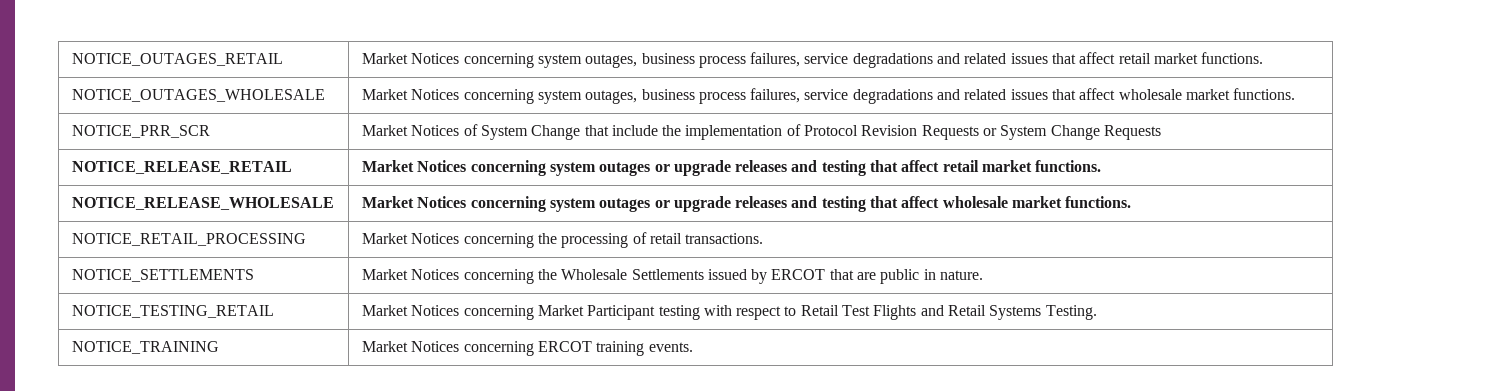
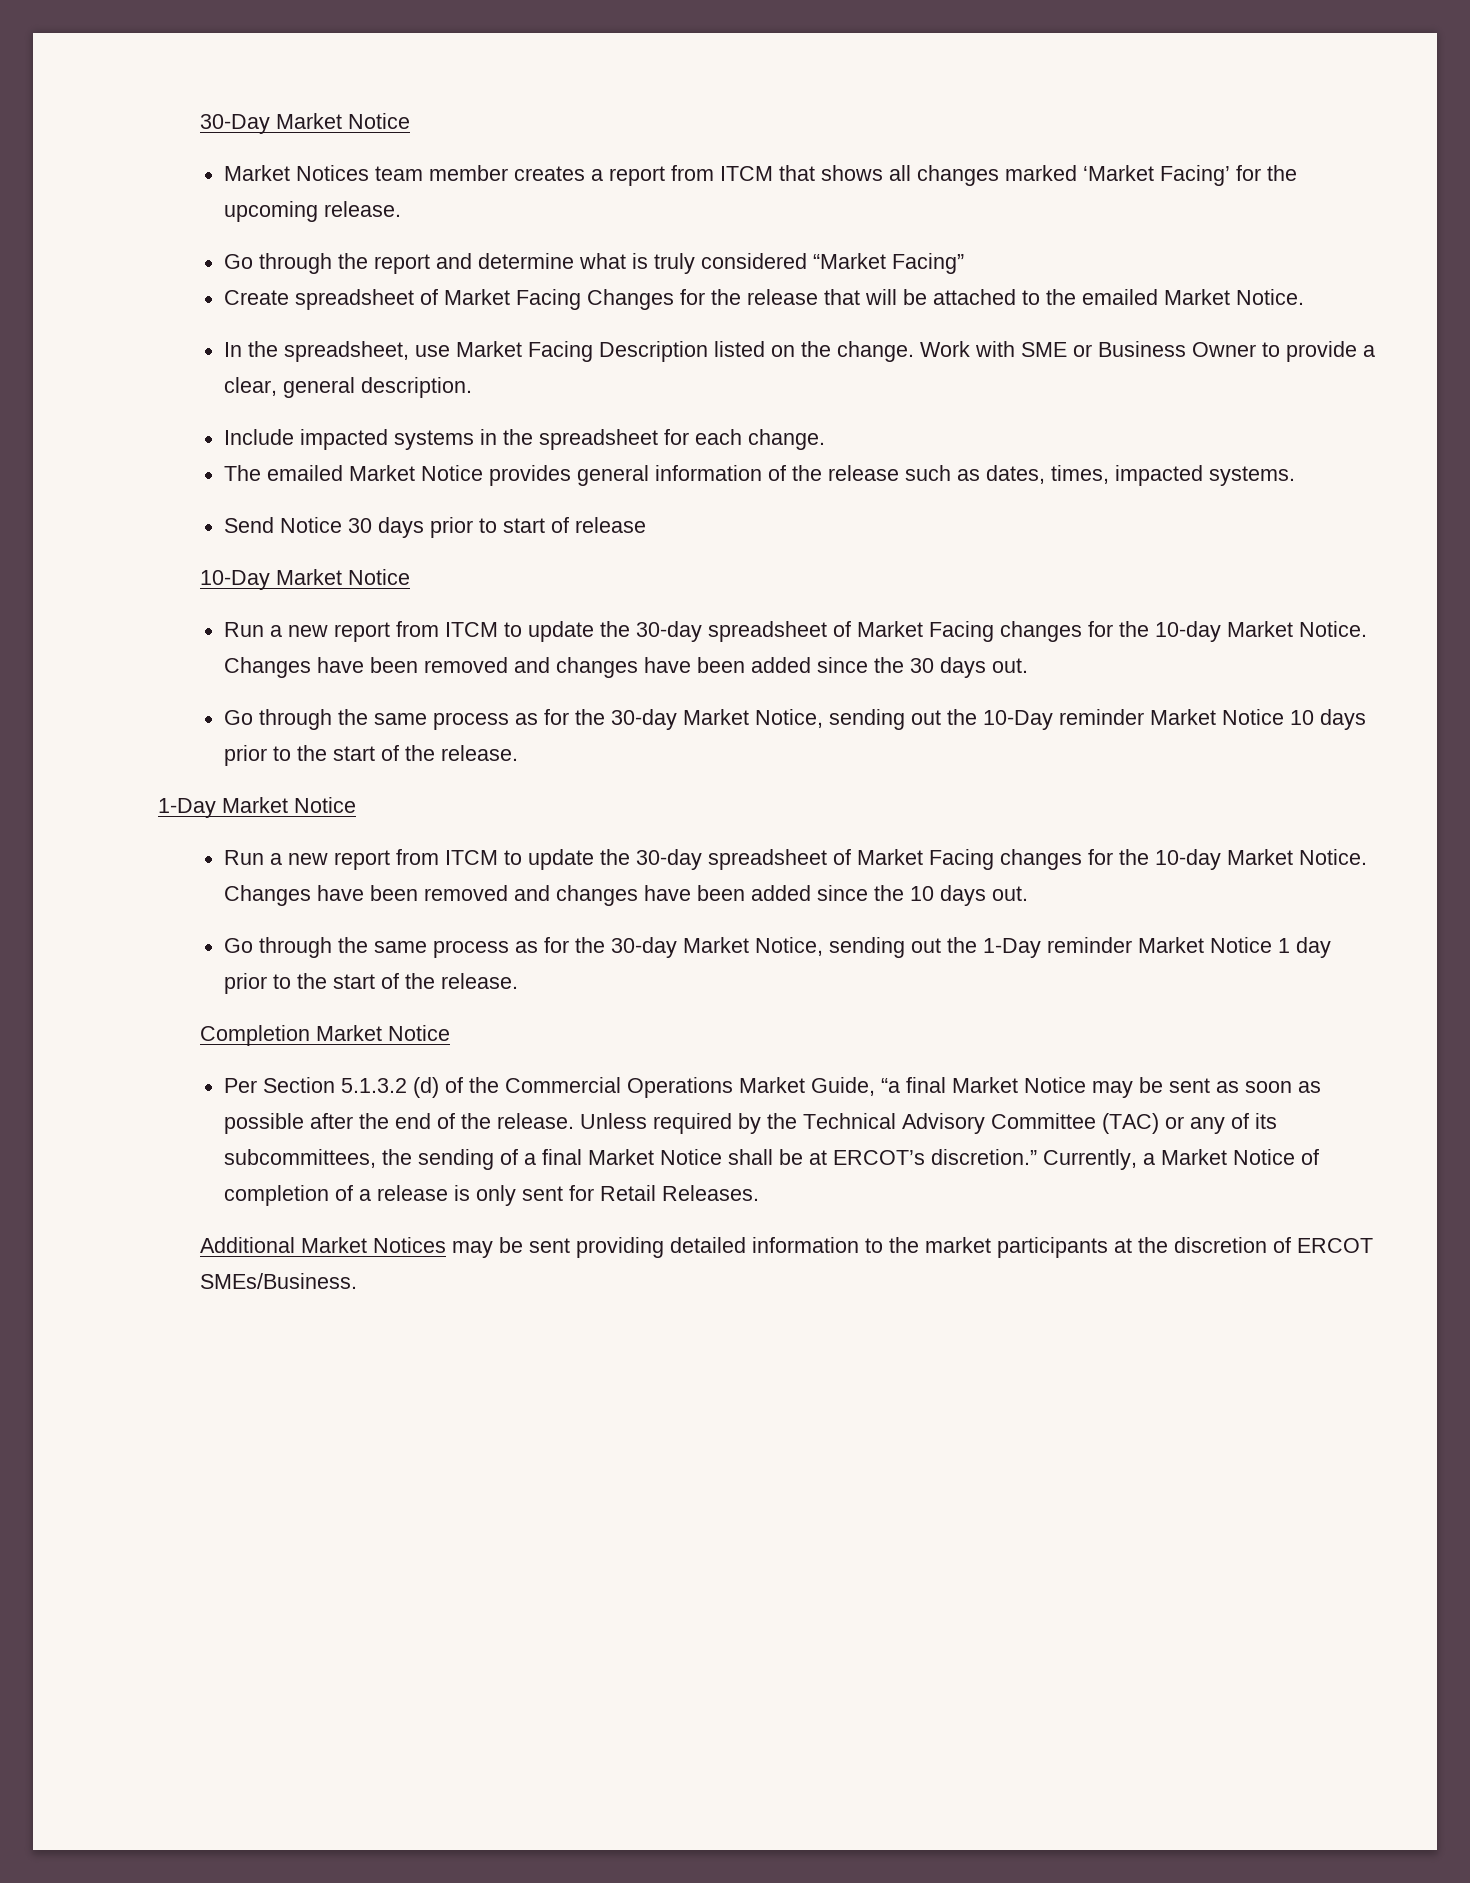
[71,53,283,66] [361,52,1264,68] [71,89,325,102] [361,88,1296,104] [71,125,210,138] [361,124,1162,140] [71,161,292,174] [361,160,1102,176] [71,197,334,210] [361,196,1132,212] [71,233,306,246] [361,232,764,248] [71,269,254,282] [361,269,984,284] [71,305,274,318] [361,305,1097,320] [71,341,219,354] [361,341,693,356] NOTICE_OUTAGES_RETAIL | Market Notices concerning system outages, business process failures, service degradations and related issues that affect retail market functions. // NOTICE_OUTAGES_WHOLESALE | Market Notices concerning system outages, business process failures, service degradations and related issues that affect wholesale market functions. // NOTICE_PRR_SCR | Market Notices of System Change that include the implementation of Protocol Revision Requests or System Change Requests // NOTICE_RELEASE_RETAIL | Market Notices concerning system outages or upgrade releases and testing that affect retail market functions. // NOTICE_RELEASE_WHOLESALE | Market Notices concerning system outages or upgrade releases and testing that affect wholesale market functions. // NOTICE_RETAIL_PROCESSING | Market Notices concerning the processing of retail transactions. // NOTICE_SETTLEMENTS | Market Notices concerning the Wholesale Settlements issued by ERCOT that are public in nature. // NOTICE_TESTING_RETAIL | Market Notices concerning Market Participant testing with respect to Retail Test Flights and Retail Systems Testing. // NOTICE_TRAINING | Market Notices concerning ERCOT training events. -> [200,113,411,134] [223,165,1297,186] [223,201,401,222] [223,253,964,274] [223,289,1304,310] [223,341,1375,362] [223,377,472,398] [223,429,825,450] [223,465,1295,486] [223,517,646,538] [200,569,411,590] [223,621,1367,642] [223,657,1028,678] [223,709,1366,730] [223,745,518,766] [158,797,357,818] [223,849,1367,870] [223,885,1028,906] [223,937,1331,958] [223,973,518,994] [200,1025,451,1046] [223,1077,1321,1098] [223,1113,1277,1134] [223,1149,1319,1170] [223,1185,759,1206] [200,1237,1374,1258] [200,1273,358,1289] 30-Day Market Notice // Market Notices team member creates a report from ITCM that shows all changes marked ‘Market Facing’ for the upcoming release. // Go through the report and determine what is truly considered “Market Facing” // Create spreadsheet of Market Facing Changes for the release that will be attached to the emailed Market Notice. // In the spreadsheet, use Market Facing Description listed on the change. Work with SME or Business Owner to provide a clear, general description. // Include impacted systems in the spreadsheet for each change. // The emailed Market Notice provides general information of the release such as dates, times, impacted systems. // Send Notice 30 days prior to start of release // 10-Day Market Notice // Run a new report from ITCM to update the 30-day spreadsheet of Market Facing changes for the 10-day Market Notice. Changes have been removed and changes have been added since the 30 days out. // Go through the same process as for the 30-day Market Notice, sending out the 10-Day reminder Market Notice 10 days prior to the start of the release. // 1-Day Market Notice // Run a new report from ITCM to update the 30-day spreadsheet of Market Facing changes for the 10-day Market Notice. Changes have been removed and changes have been added since the 10 days out. // Go through the same process as for the 30-day Market Notice, sending out the 1-Day reminder Market Notice 1 day prior to the start of the release. // Completion Market Notice // Per Section 5.1.3.2 (d) of the Commercial Operations Market Guide, “a final Market Notice may be sent as soon as possible after the end of the release. Unless required by the Technical Advisory Committee (TAC) or any of its subcommittees, the sending of a final Market Notice shall be at ERCOT’s discretion.” Currently, a Market Notice of completion of a release is only sent for Retail Releases. // Additional Market Notices may be sent providing detailed information to the market participants at the discretion of ERCOT SMEs/Business.

